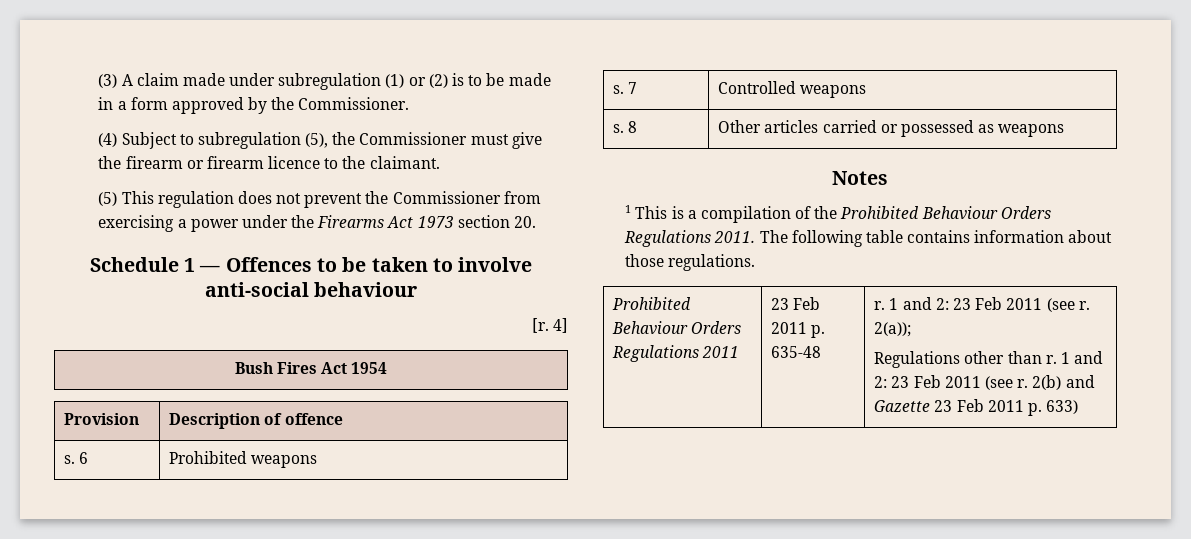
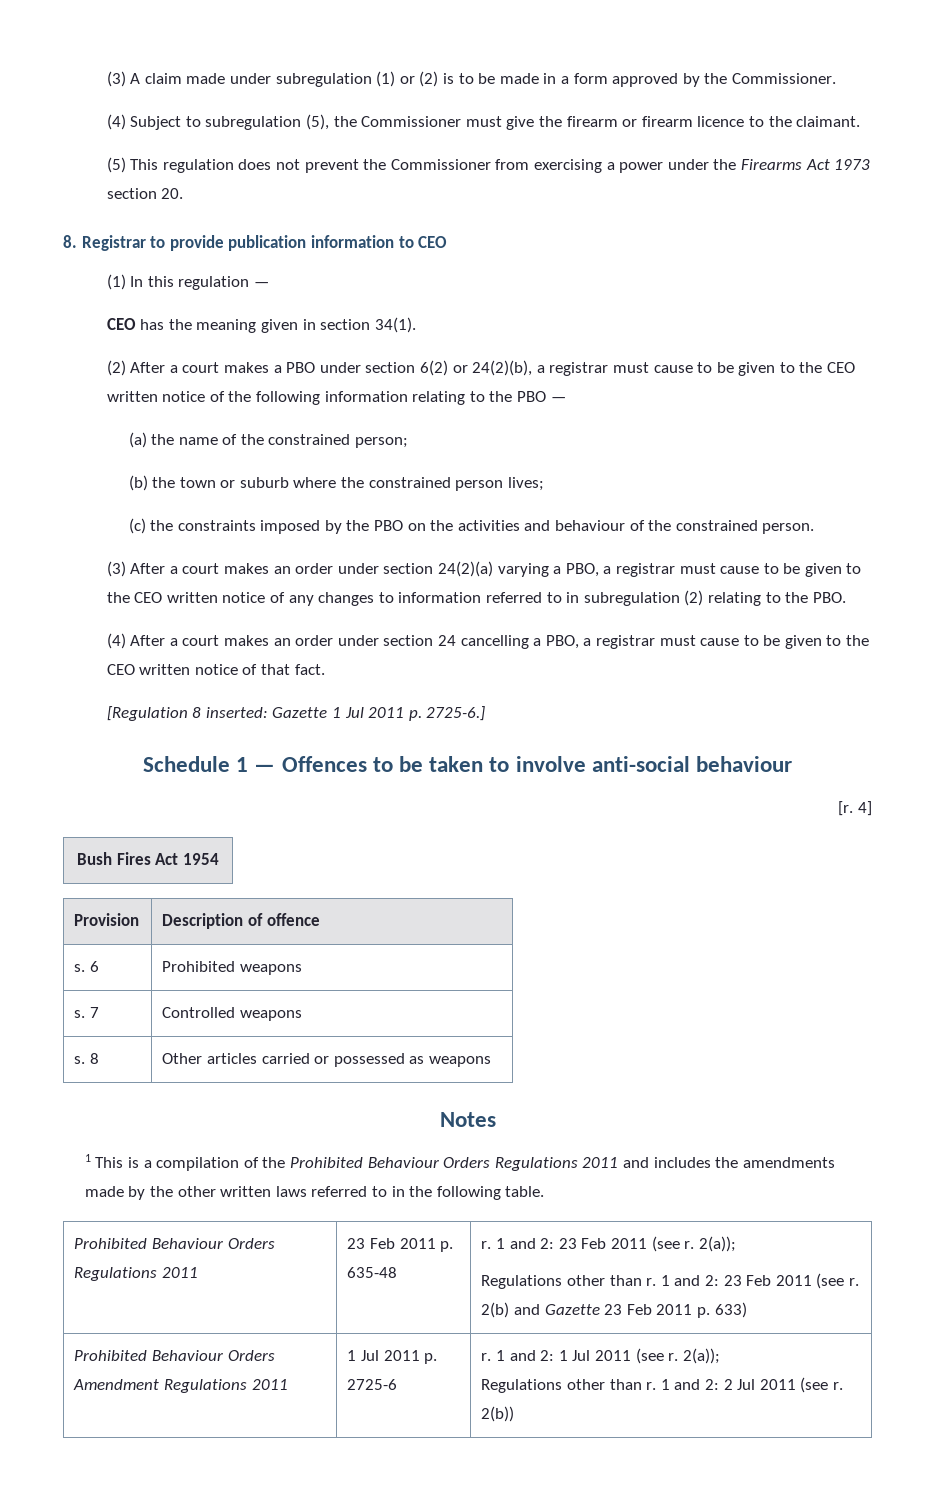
(537, 222) none -> [63,235,448,251] [106,274,270,290] [106,317,416,333] [106,360,856,376] [106,391,566,405] [128,432,409,448] [128,475,544,491] [128,518,815,534] [106,561,862,577] [106,590,846,606] [106,633,870,649] [106,664,325,675] [106,706,486,721] // 8. Registrar to provide publication information to CEO // (1) In this regulation — // CEO has the meaning given in section 34(1). // (2) After a court makes a PBO under section 6(2) or 24(2)(b), a registrar must cause to be given to the CEO written notice of the following information relating to the PBO — // (a) the name of the constrained person; // (b) the town or suburb where the constrained person lives; // (c) the constraints imposed by the PBO on the activities and behaviour of the constrained person. // (3) After a court makes an order under section 24(2)(a) varying a PBO, a registrar must cause to be given to the CEO written notice of any changes to information referred to in subregulation (2) relating to the PBO. // (4) After a court makes an order under section 24 cancelling a PBO, a registrar must cause to be given to the CEO written notice of that fact. // [Regulation 8 inserted: Gazette 1 Jul 2011 p. 2725-6.]
[714,230,1113,247] [625,254,756,271] 2011. The following table contains information about those regulations. -> [582,1157,835,1168] [84,1186,545,1200] 2011 and includes the amendments made by the other written laws referred to in the following table.
(1079, 407) none -> [74,1350,275,1361] [73,1379,288,1393] [347,1350,438,1364] [347,1379,398,1390] [481,1348,720,1364] [481,1377,843,1393] [481,1406,515,1422] // Prohibited Behaviour Orders Amendment Regulations 2011 | 1 Jul 2011 p. 2725-6 | r. 1 and 2: 1 Jul 2011 (see r. 2(a)); // Regulations other than r. 1 and 2: 2 Jul 2011 (see r. 2(b))

